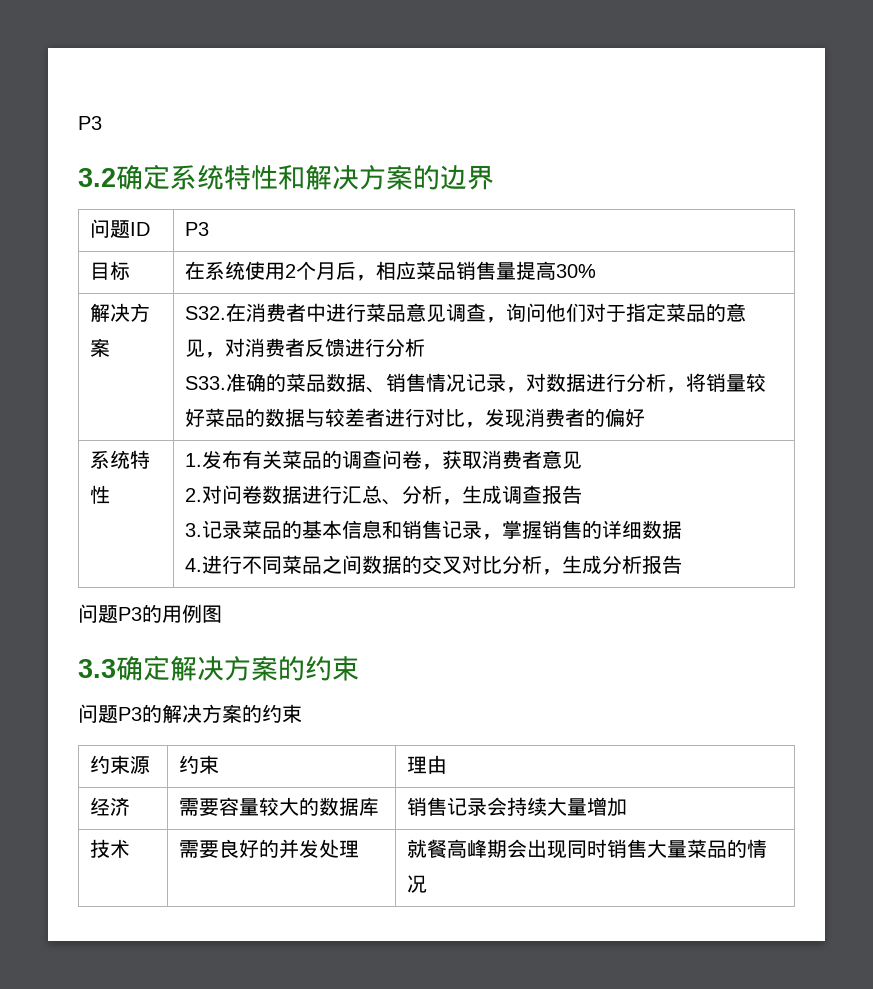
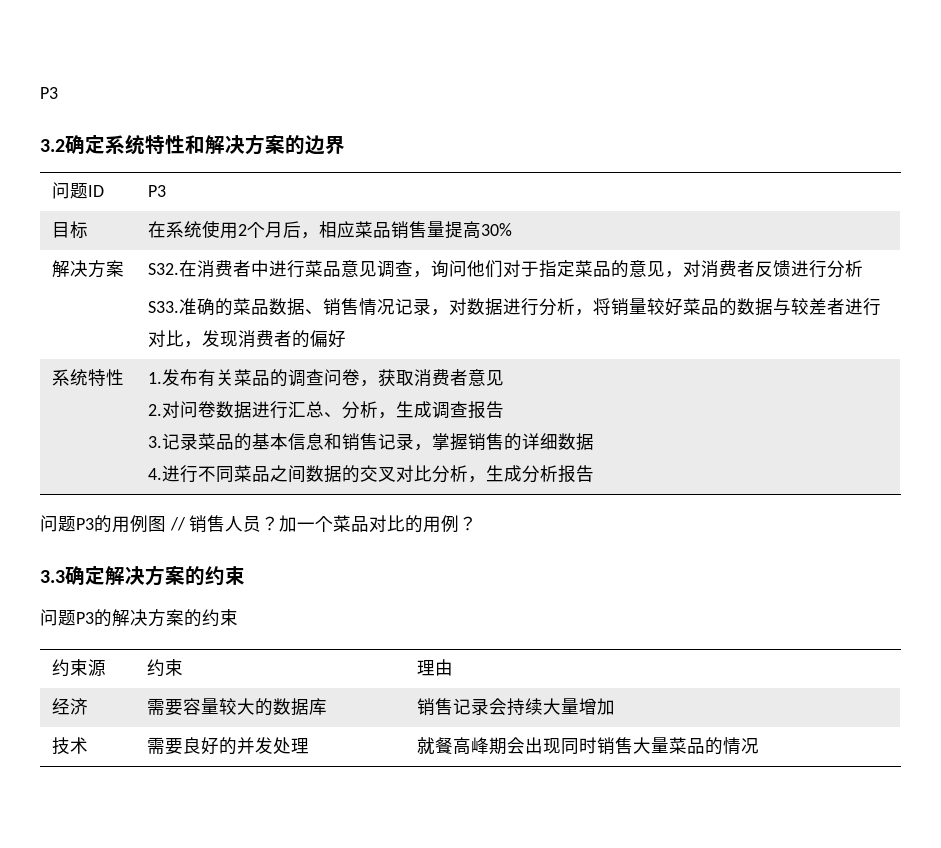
(222, 614) none -> [169,515,478,533] // 销售人员？加一个菜品对比的用例？

